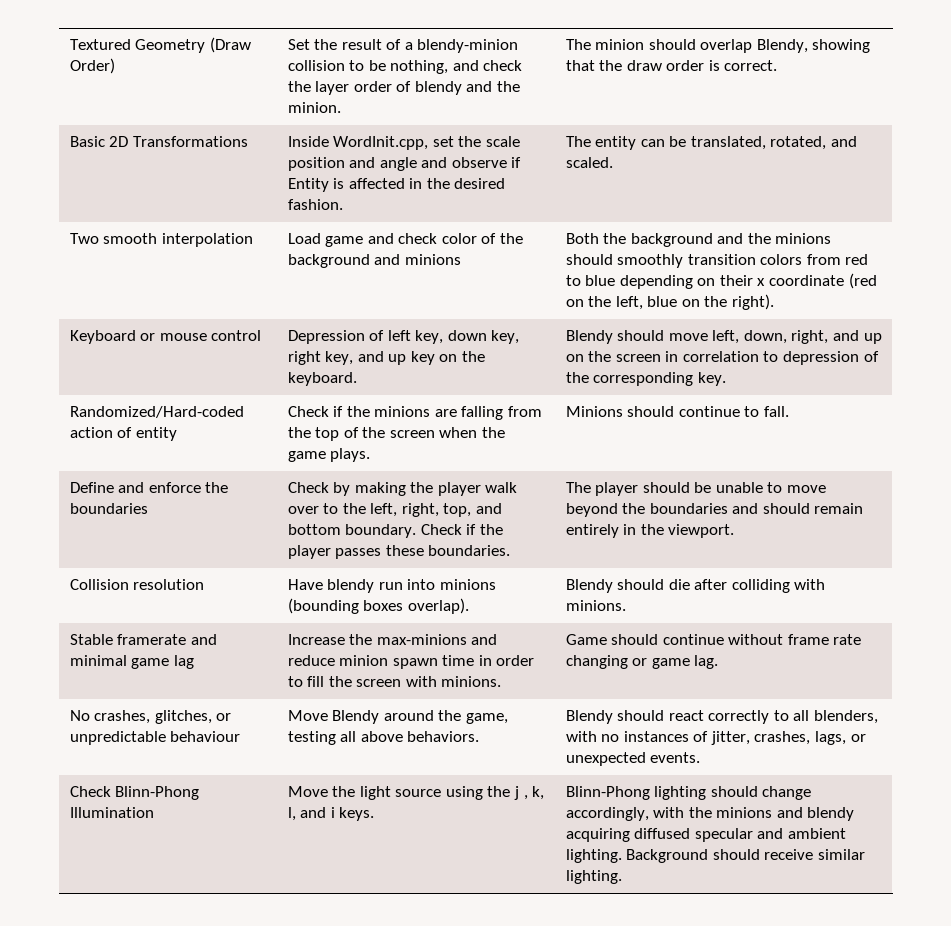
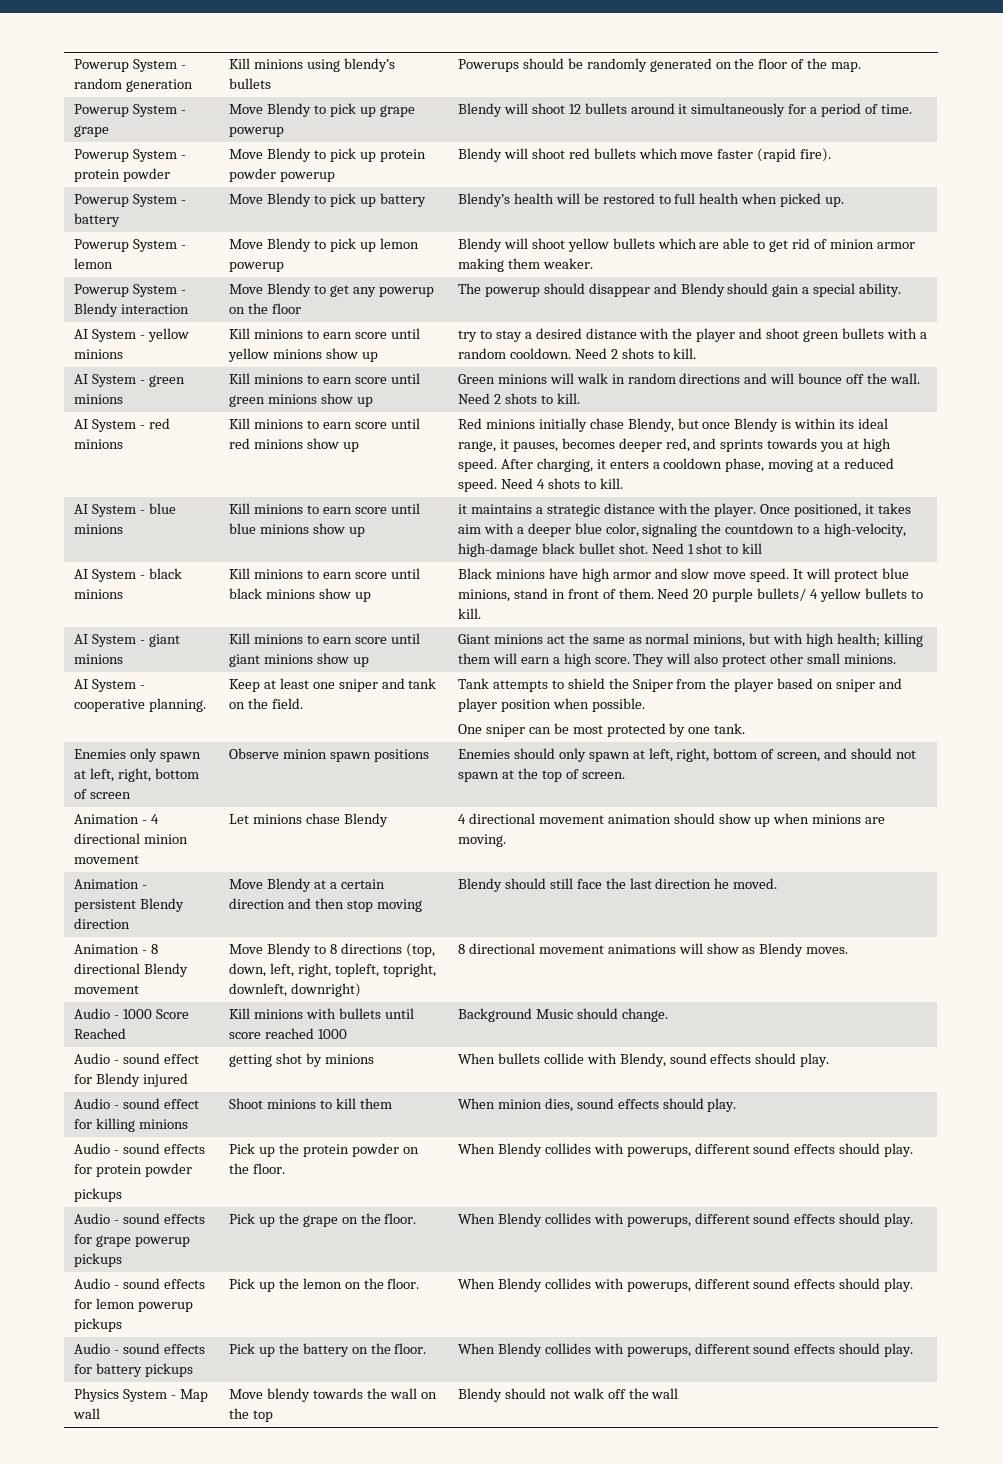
[69,37,251,53] [69,58,115,74] [287,39,519,53] [287,60,523,74] [287,81,521,95] [287,102,341,113] [565,39,871,53] [565,60,778,71] [69,136,248,147] [287,136,520,150] [287,157,522,171] [287,178,506,192] [287,199,343,210] [565,136,858,150] [565,157,613,168] [69,233,253,247] [287,233,524,247] [287,254,461,268] [565,233,832,247] [565,254,869,268] [565,273,877,289] [565,294,775,310] [69,330,262,344] [287,330,520,344] [287,351,486,365] [287,372,357,386] [565,330,882,344] [565,351,879,365] [565,372,726,386] [69,406,244,418] [69,427,177,441] [287,406,543,420] [287,427,506,441] [287,448,371,462] [565,406,789,417] [69,482,229,493] [69,503,148,514] [287,482,518,496] [287,503,503,517] [287,524,503,538] [287,545,511,559] [565,482,827,496] [565,503,864,517] [565,524,735,538] [69,579,205,590] [287,579,496,593] [287,598,469,614] [565,579,826,593] [565,600,626,611] [69,634,217,645] [69,655,194,669] [287,634,498,645] [287,655,535,669] [287,676,502,687] [565,634,862,645] [565,655,719,669] [69,710,232,724] [69,731,241,745] [287,710,508,724] [287,731,480,745] [565,710,879,724] [565,731,866,745] [565,752,701,766] [69,786,200,800] [69,807,154,818] [287,786,545,800] [287,807,375,821] [565,786,812,800] [565,807,855,821] [565,828,846,842] [565,849,865,863] [565,870,622,884] Textured Geometry (Draw Order) | Set the result of a blendy-minion collision to be nothing, and check the layer order of blendy and the minion. | The minion should overlap Blendy, showing that the draw order is correct. // Basic 2D Transformations | Inside WordInit.cpp, set the scale position and angle and observe if Entity is affected in the desired fashion. | The entity can be translated, rotated, and scaled. // Two smooth interpolation | Load game and check color of the background and minions | Both the background and the minions should smoothly transition colors from red to blue depending on their x coordinate (red on the left, blue on the right). // Keyboard or mouse control | Depression of left key, down key, right key, and up key on the keyboard. | Blendy should move left, down, right, and up on the screen in correlation to depression of the corresponding key. // Randomized/Hard-coded action of entity | Check if the minions are falling from the top of the screen when the game plays. | Minions should continue to fall. // Define and enforce the boundaries | Check by making the player walk over to the left, right, top, and bottom boundary. Check if the player passes these boundaries. | The player should be unable to move beyond the boundaries and should remain entirely in the viewport. // Collision resolution | Have blendy run into minions (bounding boxes overlap). | Blendy should die after colliding with minions. // Stable framerate and minimal game lag | Increase the max-minions and reduce minion spawn time in order to fill the screen with minions. | Game should continue without frame rate changing or game lag. // No crashes, glitches, or unpredictable behaviour | Move Blendy around the game, testing all above behaviors. | Blendy should react correctly to all blenders, with no instances of jitter, crashes, lags, or unexpected events. // Check Blinn-Phong Illumination | Move the light source using the j , k, l, and i keys. | Blinn-Phong lighting should change accordingly, with the minions and blendy acquiring diffused specular and ambient lighting. Background should receive similar lighting. -> [73,59,186,72] [73,78,193,92] [228,58,395,72] [228,78,271,89] [457,58,862,72] [73,104,186,117] [73,125,109,137] [228,103,415,117] [228,127,284,137] [457,103,912,117] [73,149,186,162] [73,168,170,182] [228,148,426,162] [228,168,335,182] [457,148,832,162] [73,194,186,207] [73,213,120,227] [228,193,426,207] [457,193,845,207] [73,239,186,252] [73,258,113,269] [228,238,419,252] [228,262,284,272] [457,238,915,252] [457,258,593,272] [73,284,186,297] [73,303,189,317] [228,283,434,297] [228,303,301,314] [457,283,902,297] [73,328,189,342] [73,349,123,359] [228,328,420,339] [227,348,378,362] [457,328,927,342] [457,348,697,359] [73,374,185,387] [73,394,123,404] [228,373,420,384] [228,393,373,407] [457,373,920,384] [457,393,580,404] [73,418,170,432] [73,439,123,449] [228,418,420,429] [228,438,359,452] [457,418,888,432] [457,438,891,452] [457,458,894,472] [457,478,623,492] [73,503,176,517] [73,524,123,534] [228,503,420,514] [228,523,365,537] [457,503,911,517] [457,523,906,537] [457,543,763,557] [73,568,182,582] [73,589,123,599] [228,568,420,579] [228,588,371,602] [457,568,909,582] [457,588,923,602] [457,608,481,619] [73,634,180,647] [73,654,123,664] [228,633,420,644] [228,653,369,667] [457,633,923,647] [457,653,896,667] [73,679,145,692] [73,698,206,712] [228,678,437,692] [228,698,303,709] [457,678,902,692] [457,698,645,712] [457,723,746,737] [73,748,201,762] [73,768,199,782] [73,789,131,799] [228,748,429,762] [457,748,916,762] [457,768,625,782] [73,814,159,824] [73,833,188,844] [73,855,139,864] [228,813,388,827] [457,813,886,827] [457,834,506,847] [73,879,147,889] [73,898,184,912] [73,918,130,929] [228,878,385,892] [228,898,422,912] [457,878,778,892] [73,944,158,954] [73,963,188,977] [73,985,139,994] [228,943,435,957] [228,963,436,977] [228,983,361,997] [457,943,849,957] [73,1008,189,1019] [73,1028,126,1039] [228,1008,414,1019] [228,1028,347,1039] [457,1008,668,1022] [73,1053,199,1064] [73,1073,188,1087] [228,1053,374,1067] [457,1053,830,1067] [73,1098,199,1109] [73,1118,188,1132] [228,1098,392,1109] [457,1098,737,1112] [73,1143,205,1154] [73,1163,192,1177] [73,1188,122,1202] [228,1143,419,1157] [228,1163,285,1174] [457,1143,914,1157] [73,1213,205,1224] [73,1234,190,1247] [73,1253,122,1267] [228,1213,417,1227] [457,1213,914,1227] [73,1278,205,1289] [73,1298,193,1312] [73,1318,122,1332] [228,1278,420,1292] [457,1278,914,1292] [73,1343,205,1354] [73,1363,193,1377] [228,1343,427,1357] [457,1343,914,1357] [73,1388,208,1402] [72,1408,100,1419] [228,1388,437,1402] [228,1408,273,1422] [457,1388,679,1402] Powerup System - random generation | Kill minions using blendy’s bullets | Powerups should be randomly generated on the floor of the map. // Powerup System - grape | Move Blendy to pick up grape powerup | Blendy will shoot 12 bullets around it simultaneously for a period of time. // Powerup System - protein powder | Move Blendy to pick up protein powder powerup | Blendy will shoot red bullets which move faster (rapid fire). // Powerup System - battery | Move Blendy to pick up battery | Blendy’s health will be restored to full health when picked up. // Powerup System - lemon | Move Blendy to pick up lemon powerup | Blendy will shoot yellow bullets which are able to get rid of minion armor making them weaker. // Powerup System - Blendy interaction | Move Blendy to get any powerup on the floor | The powerup should disappear and Blendy should gain a special ability. // AI System - yellow minions | Kill minions to earn score until yellow minions show up | try to stay a desired distance with the player and shoot green bullets with a random cooldown. Need 2 shots to kill. // AI System - green minions | Kill minions to earn score until green minions show up | Green minions will walk in random directions and will bounce off the wall. Need 2 shots to kill. // AI System - red minions | Kill minions to earn score until red minions show up | Red minions initially chase Blendy, but once Blendy is within its ideal range, it pauses, becomes deeper red, and sprints towards you at high speed. After charging, it enters a cooldown phase, moving at a reduced speed. Need 4 shots to kill. // AI System - blue minions | Kill minions to earn score until blue minions show up | it maintains a strategic distance with the player. Once positioned, it takes aim with a deeper blue color, signaling the countdown to a high-velocity, high-damage black bullet shot. Need 1 shot to kill // AI System - black minions | Kill minions to earn score until black minions show up | Black minions have high armor and slow move speed. It will protect blue minions, stand in front of them. Need 20 purple bullets/ 4 yellow bullets to kill. // AI System - giant minions | Kill minions to earn score until giant minions show up | Giant minions act the same as normal minions, but with high health; killing them will earn a high score. They will also protect other small minions. // AI System - cooperative planning. | Keep at least one sniper and tank on the field. | Tank attempts to shield the Sniper from the player based on sniper and player position when possible. // One sniper can be most protected by one tank. // Enemies only spawn at left, right, bottom of screen | Observe minion spawn positions | Enemies should only spawn at left, right, bottom of screen, and should not spawn at the top of screen. // Animation - 4 directional minion movement | Let minions chase Blendy | 4 directional movement animation should show up when minions are moving. // Animation - persistent Blendy direction | Move Blendy at a certain direction and then stop moving | Blendy should still face the last direction he moved. // Animation - 8 directional Blendy movement | Move Blendy to 8 directions (top, down, left, right, topleft, topright, downleft, downright) | 8 directional movement animations will show as Blendy moves. // Audio - 1000 Score Reached | Kill minions with bullets until score reached 1000 | Background Music should change. // Audio - sound effect for Blendy injured | getting shot by minions | When bullets collide with Blendy, sound effects should play. // Audio - sound effect for killing minions | Shoot minions to kill them | When minion dies, sound effects should play. // Audio - sound effects for protein powder // pickups | Pick up the protein powder on the floor. | When Blendy collides with powerups, different sound effects should play. // Audio - sound effects for grape powerup pickups | Pick up the grape on the floor. | When Blendy collides with powerups, different sound effects should play. // Audio - sound effects for lemon powerup pickups | Pick up the lemon on the floor. | When Blendy collides with powerups, different sound effects should play. // Audio - sound effects for battery pickups | Pick up the battery on the floor. | When Blendy collides with powerups, different sound effects should play. // Physics System - Map wall | Move blendy towards the wall on the top | Blendy should not walk off the wall

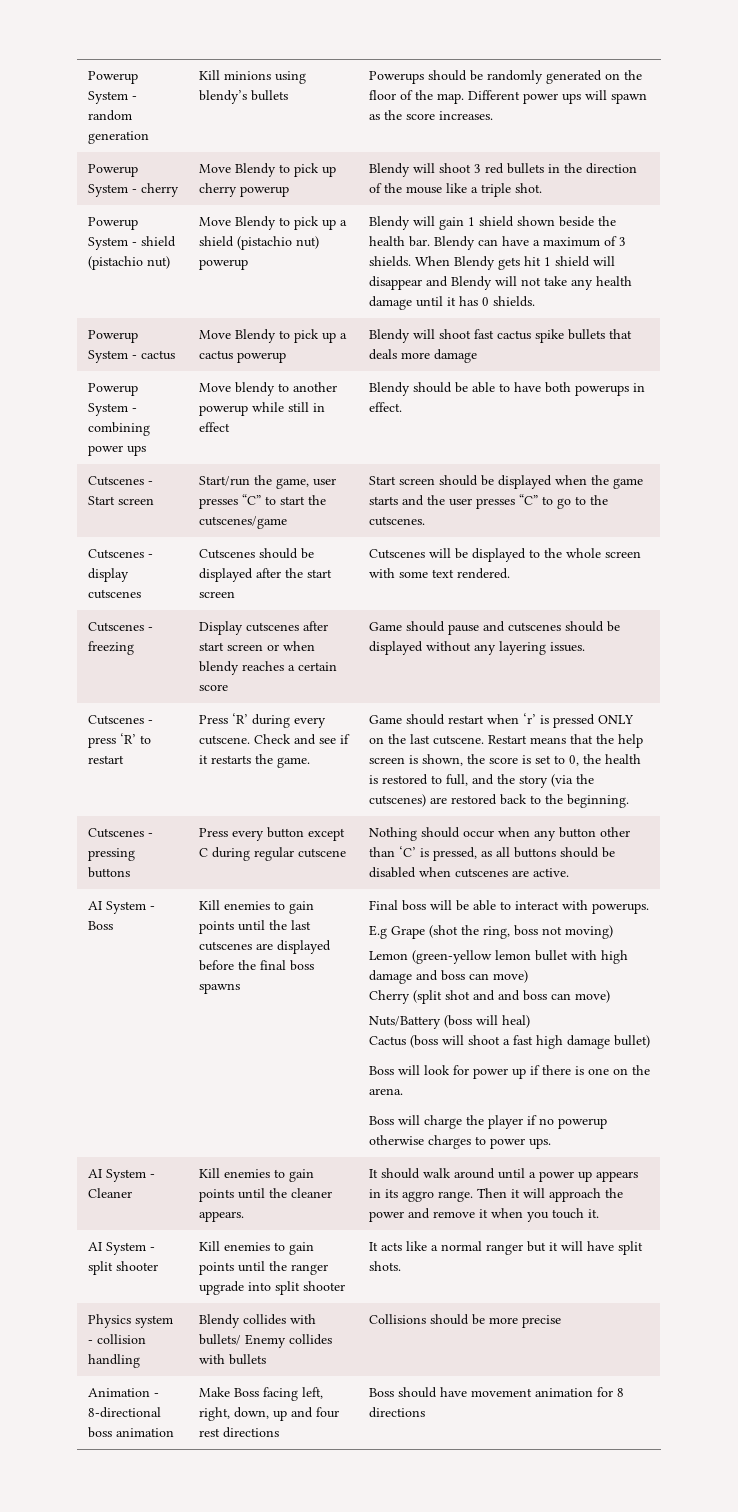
[73,104,186,117] [73,125,109,137] [228,103,415,117] [228,127,284,137] [457,103,912,117] [73,149,186,162] [73,168,170,182] [228,148,426,162] [228,168,335,182] [457,148,832,162] [73,194,186,207] [73,213,120,227] [228,193,426,207] [457,193,845,207] [73,239,186,252] [73,258,113,269] [228,238,419,252] [228,262,284,272] [457,238,915,252] [457,258,593,272] [73,284,186,297] [73,303,189,317] [228,283,434,297] [228,303,301,314] [457,283,902,297] [73,328,189,342] [73,349,123,359] [228,328,420,339] [227,348,378,362] [457,328,927,342] [457,348,697,359] [73,374,185,387] [73,394,123,404] [228,373,420,384] [228,393,373,407] [457,373,920,384] [457,393,580,404] [73,418,170,432] [73,439,123,449] [228,418,420,429] [228,438,359,452] [457,418,888,432] [457,438,891,452] [457,458,894,472] [457,478,623,492] [73,503,176,517] [73,524,123,534] [228,503,420,514] [228,523,365,537] [457,503,911,517] [457,523,906,537] [457,543,763,557] [73,568,182,582] [73,589,123,599] [228,568,420,579] [228,588,371,602] [457,568,909,582] [457,588,923,602] [457,608,481,619] [73,634,180,647] [73,654,123,664] [228,633,420,644] [228,653,369,667] [457,633,923,647] [457,653,896,667] [73,679,145,692] [73,698,206,712] [228,678,437,692] [228,698,303,709] [457,678,902,692] [457,698,645,712] [457,723,746,737] [73,748,201,762] [73,768,199,782] [73,789,131,799] [228,748,429,762] [457,748,916,762] [457,768,625,782] [73,814,159,824] [73,833,188,844] [73,855,139,864] [228,813,388,827] [457,813,886,827] [457,834,506,847] [73,879,147,889] [73,898,184,912] [73,918,130,929] [228,878,385,892] [228,898,422,912] [457,878,778,892] [73,944,158,954] [73,963,188,977] [73,985,139,994] [228,943,435,957] [228,963,436,977] [228,983,361,997] [457,943,849,957] [73,1008,189,1019] [73,1028,126,1039] [228,1008,414,1019] [228,1028,347,1039] [457,1008,668,1022] [73,1053,199,1064] [73,1073,188,1087] [228,1053,374,1067] [457,1053,830,1067] [73,1098,199,1109] [73,1118,188,1132] [228,1098,392,1109] [457,1098,737,1112] [73,1143,205,1154] [73,1163,192,1177] [73,1188,122,1202] [228,1143,419,1157] [228,1163,285,1174] [457,1143,914,1157] [73,1213,205,1224] [73,1234,190,1247] [73,1253,122,1267] [228,1213,417,1227] [457,1213,914,1227] [73,1278,205,1289] [73,1298,193,1312] [73,1318,122,1332] [228,1278,420,1292] [457,1278,914,1292] [73,1343,205,1354] [73,1363,193,1377] [228,1343,427,1357] [457,1343,914,1357] [73,1388,208,1402] [72,1408,100,1419] [228,1388,437,1402] [228,1408,273,1422] [457,1388,679,1402] // Powerup System - grape | Move Blendy to pick up grape powerup | Blendy will shoot 12 bullets around it simultaneously for a period of time. // Powerup System - protein powder | Move Blendy to pick up protein powder powerup | Blendy will shoot red bullets which move faster (rapid fire). // Powerup System - battery | Move Blendy to pick up battery | Blendy’s health will be restored to full health when picked up. // Powerup System - lemon | Move Blendy to pick up lemon powerup | Blendy will shoot yellow bullets which are able to get rid of minion armor making them weaker. // Powerup System - Blendy interaction | Move Blendy to get any powerup on the floor | The powerup should disappear and Blendy should gain a special ability. // AI System - yellow minions | Kill minions to earn score until yellow minions show up | try to stay a desired distance with the player and shoot green bullets with a random cooldown. Need 2 shots to kill. // AI System - green minions | Kill minions to earn score until green minions show up | Green minions will walk in random directions and will bounce off the wall. Need 2 shots to kill. // AI System - red minions | Kill minions to earn score until red minions show up | Red minions initially chase Blendy, but once Blendy is within its ideal range, it pauses, becomes deeper red, and sprints towards you at high speed. After charging, it enters a cooldown phase, moving at a reduced speed. Need 4 shots to kill. // AI System - blue minions | Kill minions to earn score until blue minions show up | it maintains a strategic distance with the player. Once positioned, it takes aim with a deeper blue color, signaling the countdown to a high-velocity, high-damage black bullet shot. Need 1 shot to kill // AI System - black minions | Kill minions to earn score until black minions show up | Black minions have high armor and slow move speed. It will protect blue minions, stand in front of them. Need 20 purple bullets/ 4 yellow bullets to kill. // AI System - giant minions | Kill minions to earn score until giant minions show up | Giant minions act the same as normal minions, but with high health; killing them will earn a high score. They will also protect other small minions. // AI System - cooperative planning. | Keep at least one sniper and tank on the field. | Tank attempts to shield the Sniper from the player based on sniper and player position when possible. // One sniper can be most protected by one tank. // Enemies only spawn at left, right, bottom of screen | Observe minion spawn positions | Enemies should only spawn at left, right, bottom of screen, and should not spawn at the top of screen. // Animation - 4 directional minion movement | Let minions chase Blendy | 4 directional movement animation should show up when minions are moving. // Animation - persistent Blendy direction | Move Blendy at a certain direction and then stop moving | Blendy should still face the last direction he moved. // Animation - 8 directional Blendy movement | Move Blendy to 8 directions (top, down, left, right, topleft, topright, downleft, downright) | 8 directional movement animations will show as Blendy moves. // Audio - 1000 Score Reached | Kill minions with bullets until score reached 1000 | Background Music should change. // Audio - sound effect for Blendy injured | getting shot by minions | When bullets collide with Blendy, sound effects should play. // Audio - sound effect for killing minions | Shoot minions to kill them | When minion dies, sound effects should play. // Audio - sound effects for protein powder // pickups | Pick up the protein powder on the floor. | When Blendy collides with powerups, different sound effects should play. // Audio - sound effects for grape powerup pickups | Pick up the grape on the floor. | When Blendy collides with powerups, different sound effects should play. // Audio - sound effects for lemon powerup pickups | Pick up the lemon on the floor. | When Blendy collides with powerups, different sound effects should play. // Audio - sound effects for battery pickups | Pick up the battery on the floor. | When Blendy collides with powerups, different sound effects should play. // Physics System - Map wall | Move blendy towards the wall on the top | Blendy should not walk off the wall -> [467,90,647,104] [368,110,493,120] [87,164,138,177] [87,183,179,197] [198,163,336,177] [198,183,289,197] [368,163,637,177] [368,183,542,197] [87,217,138,230] [87,236,176,250] [87,256,170,270] [198,216,347,230] [198,236,319,250] [198,259,248,270] [368,216,616,230] [368,236,626,250] [368,256,615,270] [368,276,632,290] [368,296,535,310] [87,330,138,343] [87,350,175,363] [198,329,347,343] [198,350,286,363] [368,329,632,343] [368,349,477,363] [87,383,138,396] [87,403,137,416] [87,422,150,436] [87,445,146,456] [198,382,337,396] [198,402,325,416] [198,422,230,432] [368,382,645,396] [368,402,402,412] [87,476,153,486] [87,496,154,505] [198,475,336,489] [198,494,326,509] [198,516,287,529] [368,475,643,489] [368,494,608,509] [368,516,425,526] [87,549,153,559] [87,568,129,582] [87,589,141,599] [198,548,314,559] [198,568,332,582] [198,591,235,598] [368,548,641,562] [368,568,510,579] [87,622,153,632] [87,641,134,655] [198,621,328,635] [198,641,315,651] [198,661,337,675] [198,684,228,691] [368,621,620,635] [368,641,585,655] [87,715,153,725] [87,733,151,748] [87,755,124,764] [198,713,326,728] [198,734,350,745] [198,754,310,768] [368,713,634,728] [368,734,643,748] [368,754,641,766] [368,774,594,788] [368,794,629,808] [87,828,153,838] [87,848,135,861] [87,867,130,878] [198,827,345,841] [198,847,346,861] [368,827,630,841] [368,846,615,861] [368,867,569,878] [87,901,155,914] [87,921,113,930] [198,900,314,914] [198,920,311,934] [198,940,331,954] [198,960,314,971] [198,983,240,994] [368,900,649,914] [368,925,613,939] [368,950,628,964] [368,970,528,984] [368,990,610,1004] [368,1015,530,1029] [368,1035,650,1049] [368,1065,650,1079] [368,1088,403,1095] [368,1115,607,1129] [368,1135,551,1149] [87,1169,155,1182] [87,1188,132,1198] [198,1168,314,1182] [198,1188,332,1202] [198,1211,244,1222] [368,1168,638,1182] [368,1188,623,1202] [368,1208,599,1222] [87,1242,155,1255] [87,1261,158,1275] [198,1241,314,1255] [198,1261,328,1275] [198,1281,345,1295] [368,1241,643,1255] [368,1261,401,1271] [87,1314,173,1328] [87,1334,146,1344] [87,1354,140,1368] [198,1314,316,1328] [198,1334,332,1348] [198,1354,266,1365] [368,1314,561,1328] [87,1388,159,1397] [87,1407,161,1418] [87,1427,174,1438] [198,1387,323,1401] [198,1407,339,1421] [198,1427,279,1438] [368,1387,624,1398] [368,1407,425,1418] Different power ups will spawn as the score increases. // Powerup System - cherry | Move Blendy to pick up cherry powerup | Blendy will shoot 3 red bullets in the direction of the mouse like a triple shot. // Powerup System - shield (pistachio nut) | Move Blendy to pick up a shield (pistachio nut) powerup | Blendy will gain 1 shield shown beside the health bar. Blendy can have a maximum of 3 shields. When Blendy gets hit 1 shield will disappear and Blendy will not take any health damage until it has 0 shields. // Powerup System - cactus | Move Blendy to pick up a cactus powerup | Blendy will shoot fast cactus spike bullets that deals more damage // Powerup System - combining power ups | Move blendy to another powerup while still in effect | Blendy should be able to have both powerups in effect. // Cutscenes - Start screen | Start/run the game, user presses “C” to start the cutscenes/game | Start screen should be displayed when the game starts and the user presses “C” to go to the cutscenes. // Cutscenes - display cutscenes | Cutscenes should be displayed after the start screen | Cutscenes will be displayed to the whole screen with some text rendered. // Cutscenes - freezing | Display cutscenes after start screen or when blendy reaches a certain score | Game should pause and cutscenes should be displayed without any layering issues. // Cutscenes - press ‘R’ to restart | Press ‘R’ during every cutscene. Check and see if it restarts the game. | Game should restart when ‘r’ is pressed ONLY on the last cutscene. Restart means that the help screen is shown, the score is set to 0, the health is restored to full, and the story (via the cutscenes) are restored back to the beginning. // Cutscenes - pressing buttons | Press every button except C during regular cutscene | Nothing should occur when any button other than ‘C’ is pressed, as all buttons should be disabled when cutscenes are active. // AI System - Boss | Kill enemies to gain points until the last cutscenes are displayed before the final boss spawns | Final boss will be able to interact with powerups. // E.g Grape (shot the ring, boss not moving) // Lemon (green-yellow lemon bullet with high damage and boss can move) // Cherry (split shot and and boss can move) // Nuts/Battery (boss will heal) // Cactus (boss will shoot a fast high damage bullet) // Boss will look for power up if there is one on the arena. // Boss will charge the player if no powerup otherwise charges to power ups. // AI System - Cleaner | Kill enemies to gain points until the cleaner appears. | It should walk around until a power up appears in its aggro range. Then it will approach the power and remove it when you touch it. // AI System - split shooter | Kill enemies to gain points until the ranger upgrade into split shooter | It acts like a normal ranger but it will have split shots. // Physics system - collision handling | Blendy collides with bullets/ Enemy collides with bullets | Collisions should be more precise // Animation - 8-directional boss animation | Make Boss facing left, right, down, up and four rest directions | Boss should have movement animation for 8 directions

